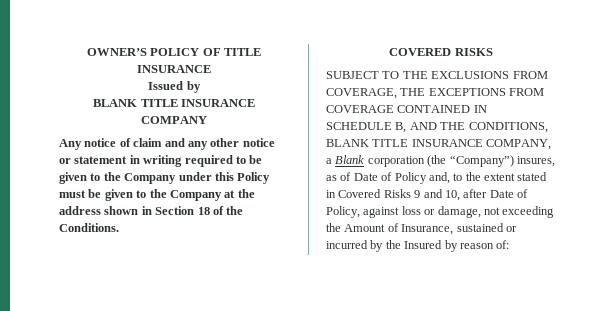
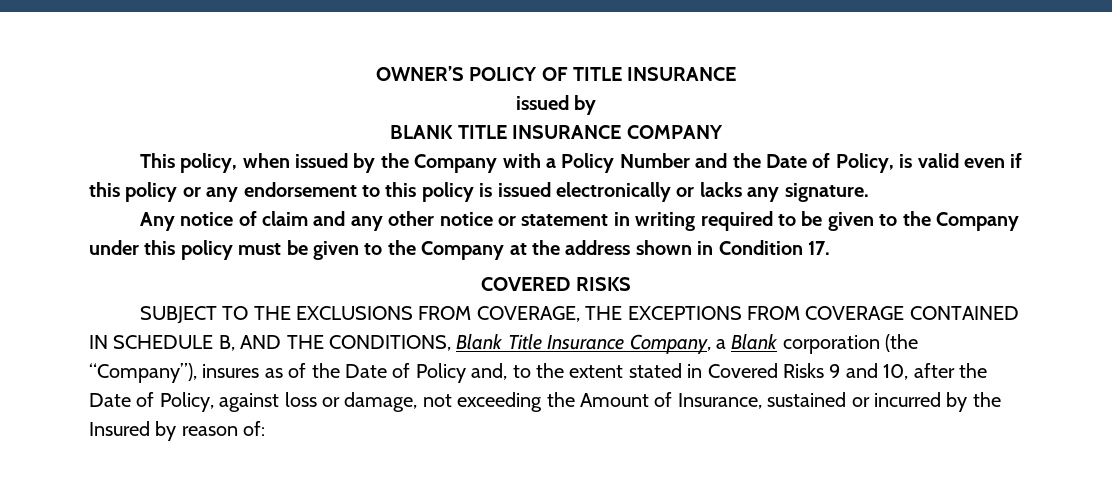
[148,81,184,90] Issued -> [515,95,569,110] issued
(207, 120) none -> [139,153,1023,173] [89,182,869,202] // This policy, when issued by the Company with a Policy Number and the Date of Policy, is valid even if this policy or any endorsement to this policy is issued electronically or lacks any signature.
[237,172,271,184] Policy -> [180,240,233,260] policy
[155,206,244,215] [59,223,119,232] Section 18 of the Conditions. -> [718,240,830,255] Condition 17.
[326,139,552,150] BLANK TITLE INSURANCE COMPANY, -> [456,334,711,354] Blank Title Insurance Company,
[449,155,555,167] “Company”) insures, -> [89,363,260,383] “Company”), insures
(352, 176) none -> [311,363,340,378] the
(488, 193) none -> [958,363,987,378] the

